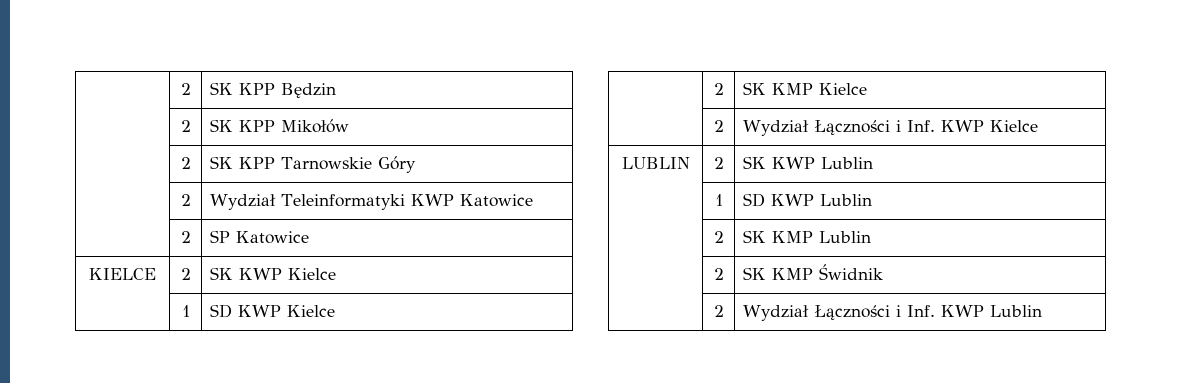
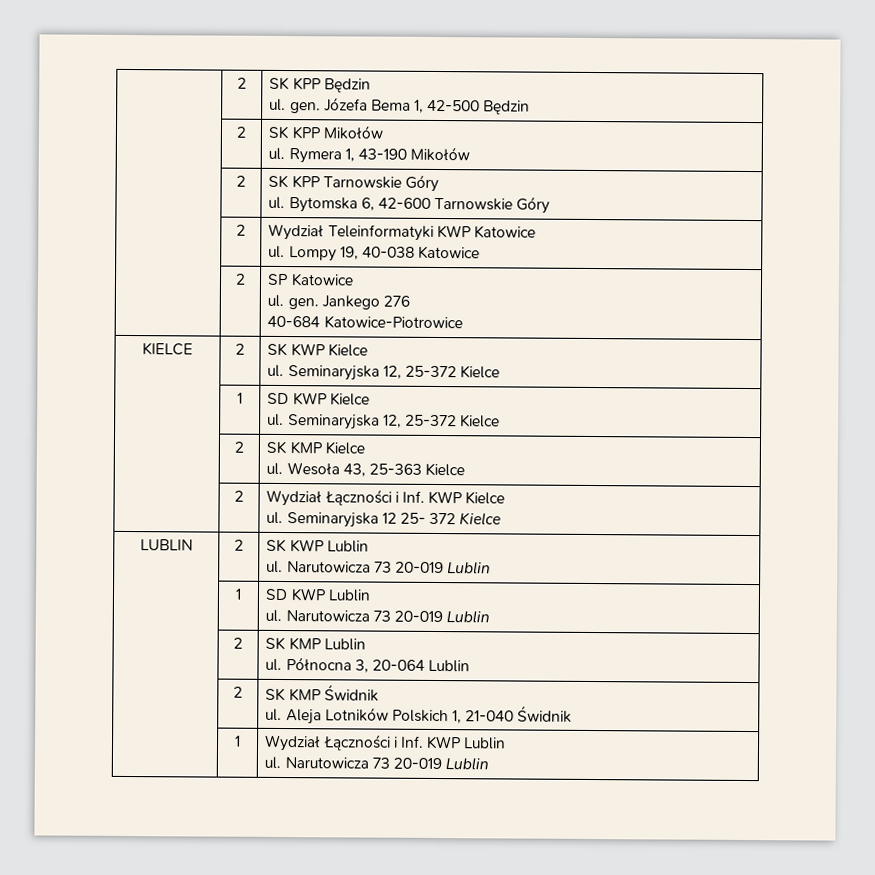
(337, 90) none -> [269,97,531,115] // ul. gen. Józefa Bema 1, 42-500 Będzin
(350, 126) none -> [268,146,471,164] // ul. Rymera 1, 43-190 Mikołów
(417, 164) none -> [268,196,551,214] // ul. Bytomska 6, 42-600 Tarnowskie Góry
[180,231,191,243] [210,230,310,244] // | 2 | SP Katowice -> [268,245,481,262] [235,273,246,285] [267,273,354,287] [267,294,410,310] [267,315,463,330] // ul. Lompy 19, 40-038 Katowice // | 2 | SP Katowice // ul. gen. Jankego 276 // 40-684 Katowice-Piotrowice
(337, 274) none -> [267,364,501,381] // ul. Seminaryjska 12, 25-372 Kielce
(336, 311) none -> [267,413,501,430] // ul. Seminaryjska 12, 25-372 Kielce
(868, 89) none -> [266,462,466,477] // ul. Wesoła 43, 25-363 Kielce
(1039, 126) none -> [266,511,502,528] // ul. Seminaryjska 12 25- 372 Kielce
(874, 163) none -> [266,560,492,575] // ul. Narutowicza 73 20-019 Lublin
(873, 200) none -> [265,609,491,624] // ul. Narutowicza 73 20-019 Lublin
(872, 237) none -> [265,657,471,673] // ul. Północna 3, 20-064 Lublin
[713,305,724,317] // | 2 -> [265,705,573,725] [234,735,241,747] // ul. Aleja Lotników Polskich 1, 21-040 Świdnik // | 1
(1043, 311) none -> [264,756,490,771] // ul. Narutowicza 73 20-019 Lublin

